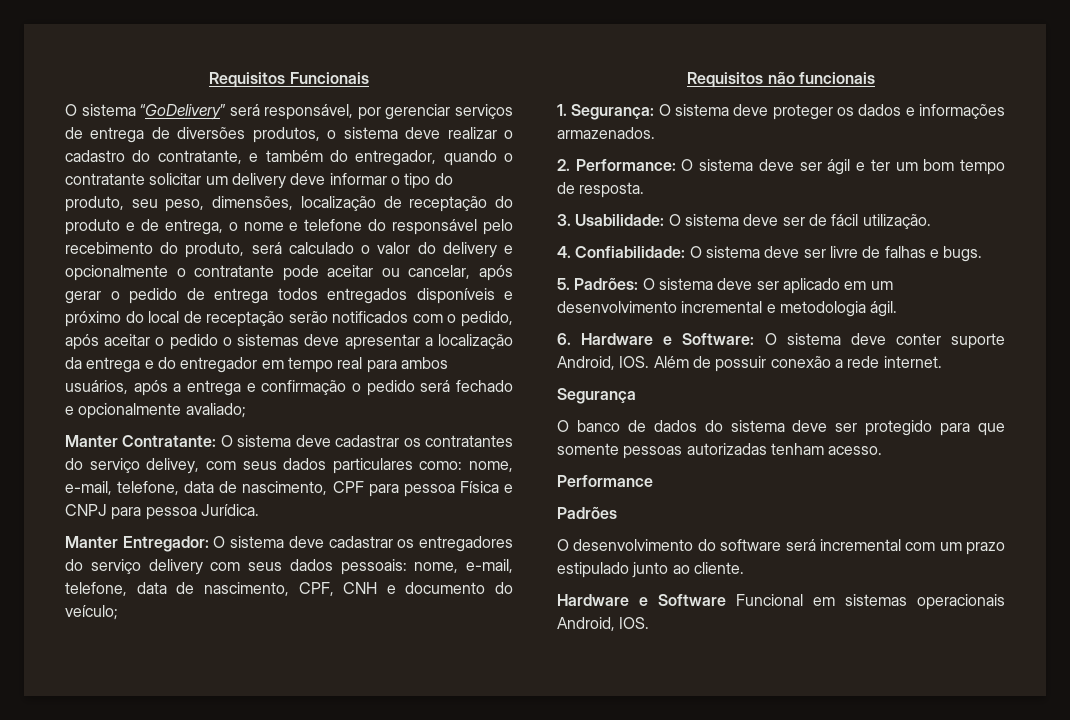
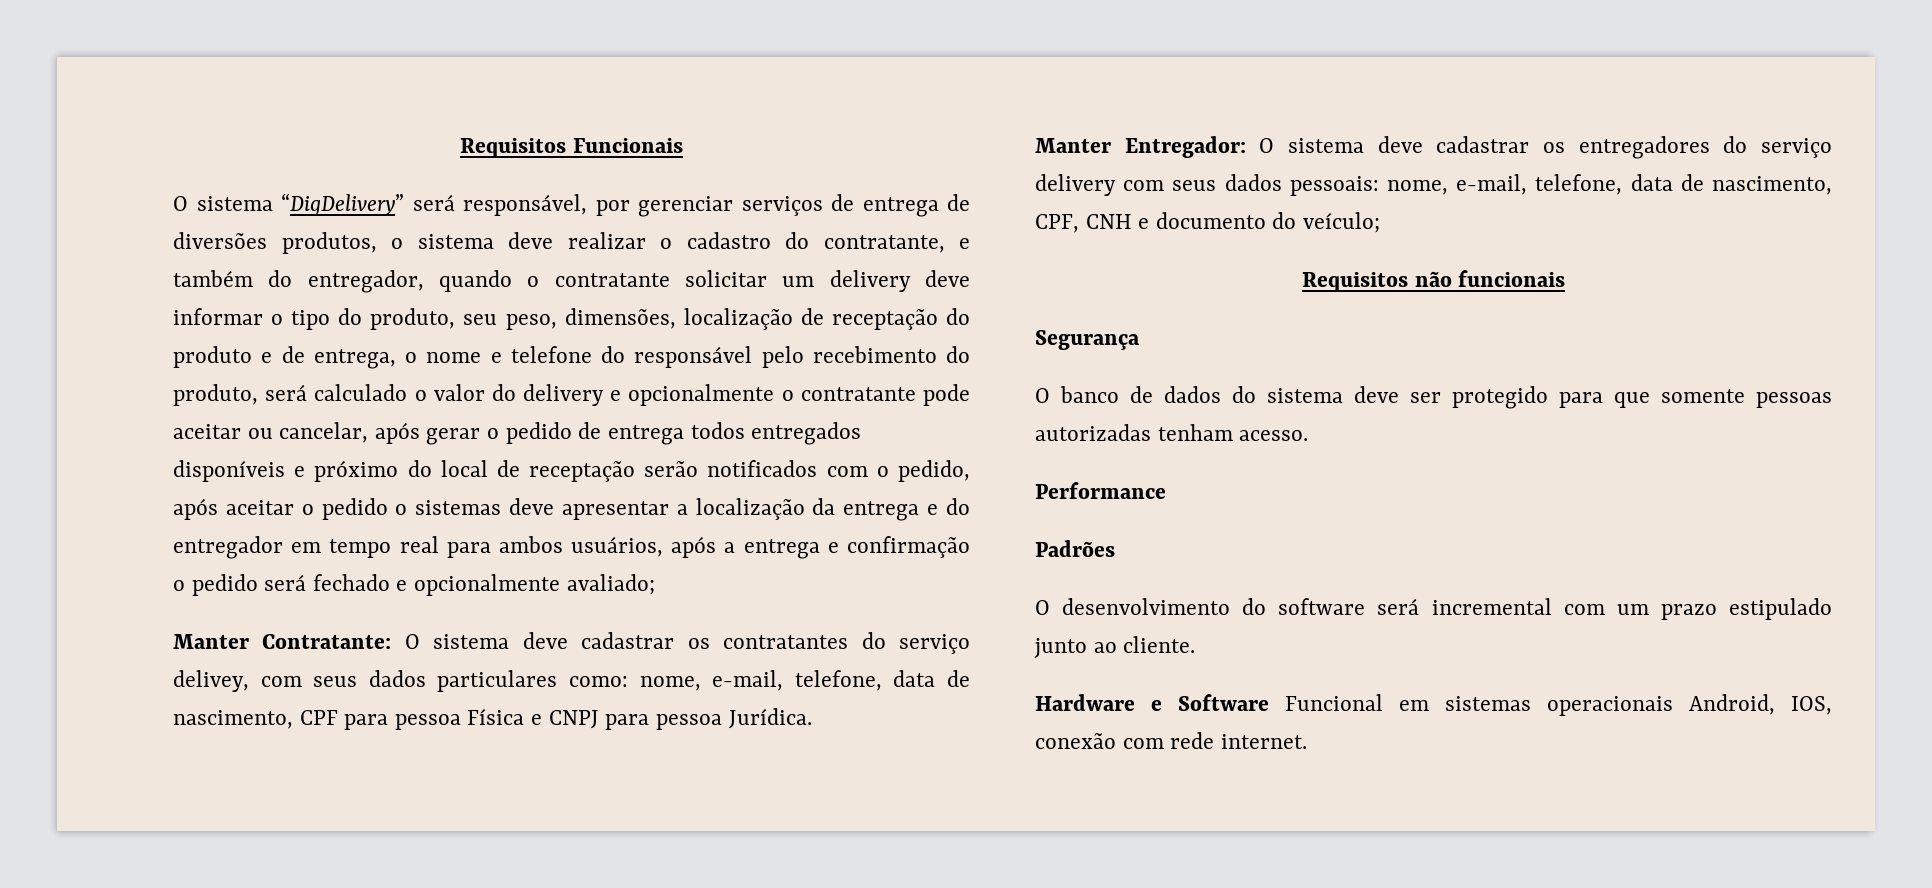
[140,104,227,120] “GoDelivery” -> [281,193,404,216] “DigDelivery”
[557,104,1005,120] [557,127,655,139] [557,159,1006,175] [557,182,645,198] [557,214,931,229] [557,246,983,262] [557,277,893,294] [557,301,898,317] [557,333,1005,349] [557,356,942,372] // 1. Segurança: O sistema deve proteger os dados e informações armazenados. // 2. Performance: O sistema deve ser ágil e ter um bom tempo de resposta. // 3. Usabilidade: O sistema deve ser de fácil utilização. // 4. Confiabilidade: O sistema deve ser livre de falhas e bugs. // 5. Padrões: O sistema deve ser aplicado em um desenvolvimento incremental e metodologia ágil. // 6. Hardware e Software: O sistema deve conter suporte Android, IOS. Além de possuir conexão a rede internet. -> (1566, 278) none
[619,617,650,629] IOS. -> [1791,696,1832,715] [1035,732,1307,749] IOS, conexão com rede internet.

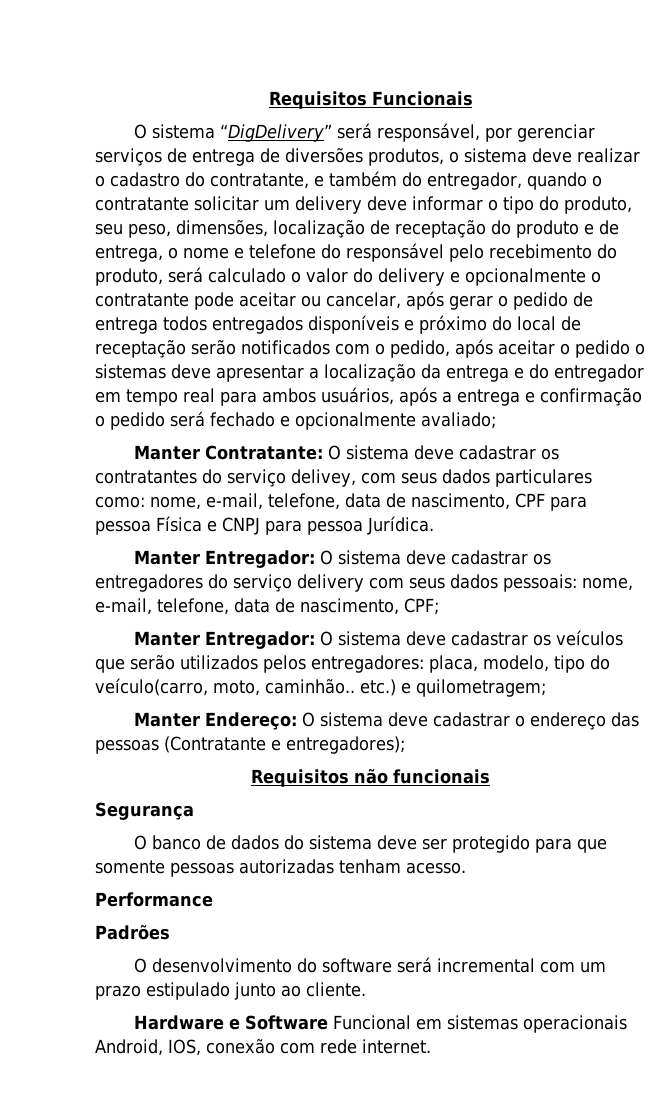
[1035,212,1381,233] CPF, CNH e documento do veículo; -> [404,598,439,615] [133,630,623,649] [95,655,610,673] [95,678,546,697] [133,712,639,730] [95,736,405,754] CPF; // Manter Entregador: O sistema deve cadastrar os veículos que serão utilizados pelos entregadores: placa, modelo, tipo do veículo(carro, moto, caminhão.. etc.) e quilometragem; // Manter Endereço: O sistema deve cadastrar o endereço das pessoas (Contratante e entregadores);

